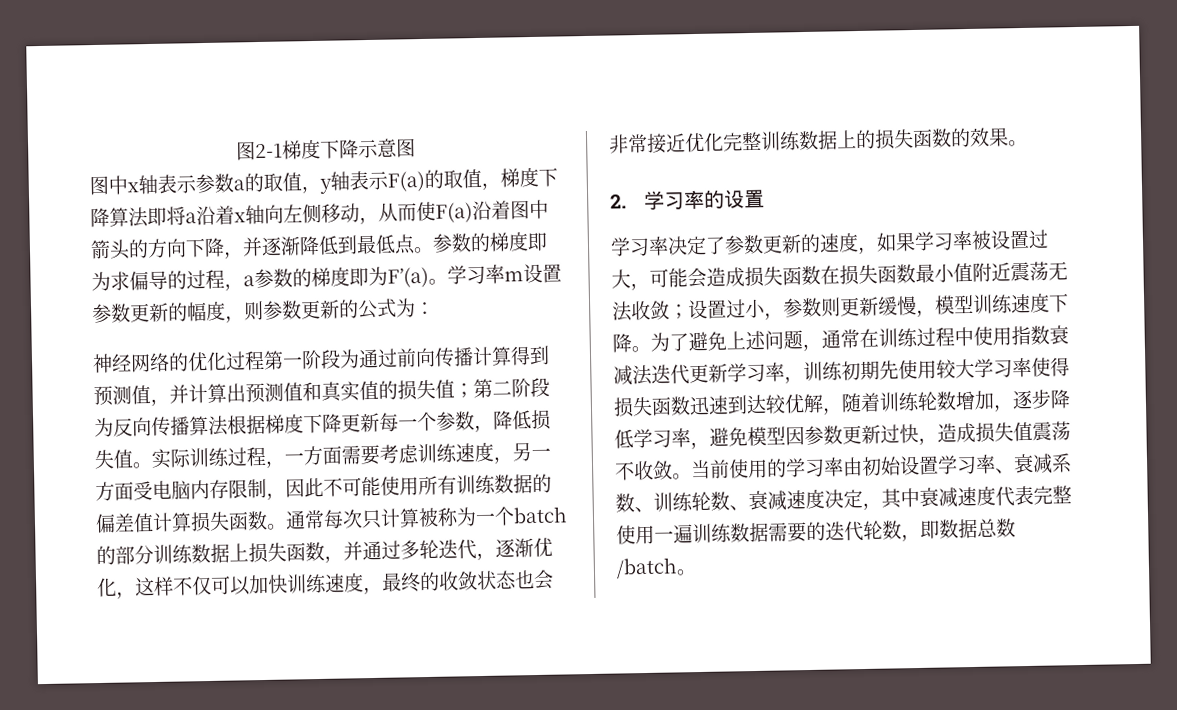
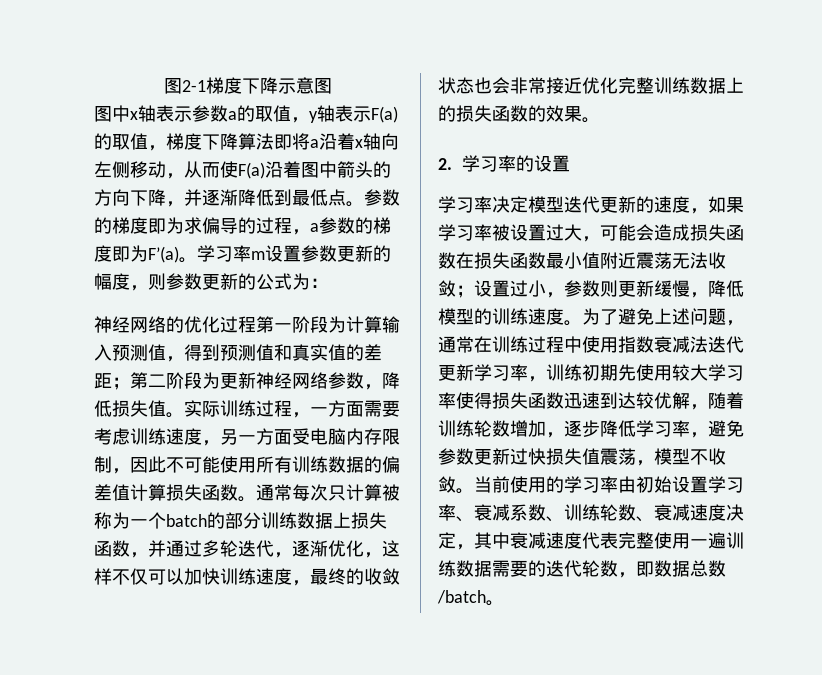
[358,345,550,369] [93,383,246,407] 通过前向传播计算得到预测值，并计算出 -> [346,316,400,333] [94,344,220,362] 计算输入预测值，得到
[397,379,455,401] 损失值 -> [364,344,382,361] [94,373,112,389] 差距
[113,411,437,437] 反向传播算法根据梯度下降更新每一个 -> [220,372,328,389] 更新神经网络
[705,234,764,255] 了参数 -> [528,196,600,213] 模型迭代
[934,293,1069,315] [612,333,632,353] 模型训练速度下降 -> [708,280,744,297] [438,308,564,325] 降低模型的训练速度
[747,426,805,447] 模型因 -> (744, 428) none
[918,422,976,445] ，造成 -> (546, 456) none
(1071, 431) none -> [636,448,690,466] ，模型

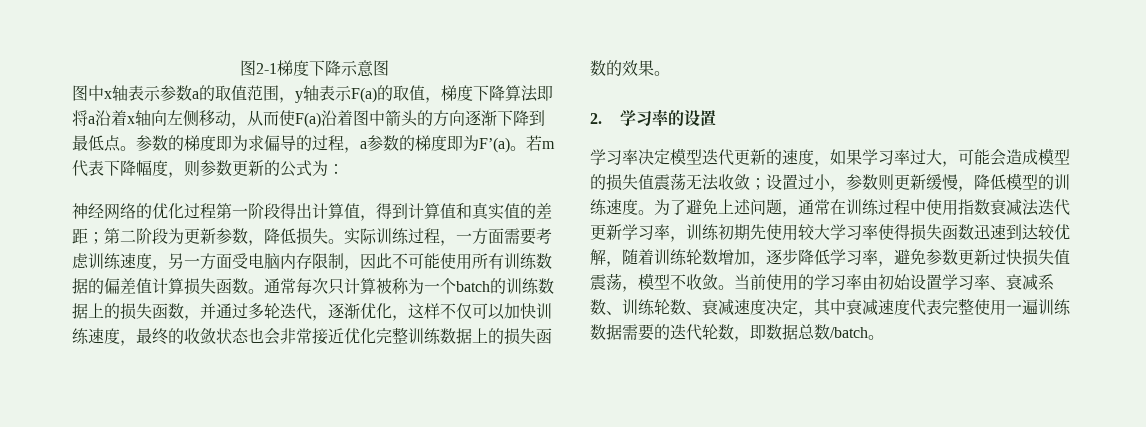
(291, 113) none -> [247,85,279,101] 范围
[130,189,274,207] 下降，并逐渐降低 -> [465,110,529,126] 逐渐下降
[197,245,391,262] 学习率m设置参数更新的 -> [526,135,555,151] [72,160,136,177] 若m代表下降
[328,316,400,333] [94,344,148,361] 为计算输入预测 -> [280,203,344,219] 得出计算
[220,344,256,361] 预测 -> [408,203,440,219] 计算
[256,372,328,389] 神经网络 -> (216, 236) none
[148,400,166,417] 值 -> (328, 236) none
[225,512,351,529] 部分训练数据上 -> [506,278,554,294] [72,303,120,319] 训练数据上的
[492,224,546,241] 被设置 -> (910, 157) none
[690,224,744,241] [438,252,636,269] 损失函数在损失函数最小值附近 -> [1038,148,1070,165] [590,174,654,191] 模型的损失值

